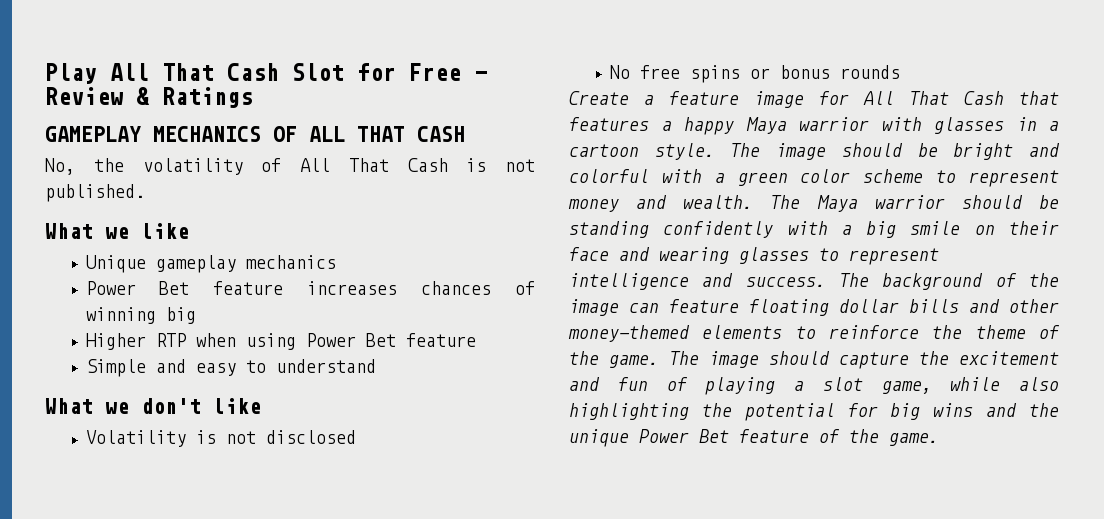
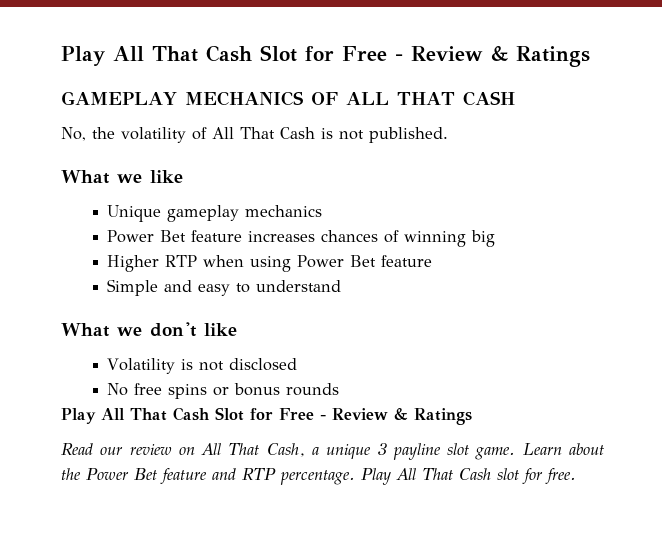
[569,91,1059,108] [569,117,1059,135] [569,143,1060,160] [569,169,1059,187] [568,195,1059,212] [569,221,1059,238] [569,247,939,265] [569,273,1059,290] [569,299,1059,316] [568,325,1060,342] [569,351,1059,369] [569,377,1059,395] [569,403,1059,421] [569,429,939,447] Create a feature image for All That Cash that features a happy Maya warrior with glasses in a cartoon style. The image should be bright and colorful with a green color scheme to represent money and wealth. The Maya warrior should be standing confidently with a big smile on their face and wearing glasses to represent intelligence and success. The background of the image can feature floating dollar bills and other money-themed elements to reinforce the theme of the game. The image should capture the excitement and fun of playing a slot game, while also highlighting the potential for big wins and the unique Power Bet feature of the game. -> [61,407,472,425] [61,443,604,460] [61,468,576,485] Play All That Cash Slot for Free - Review & Ratings // Read our review on All That Cash, a unique 3 payline slot game. Learn about the Power Bet feature and RTP percentage. Play All That Cash slot for free.

